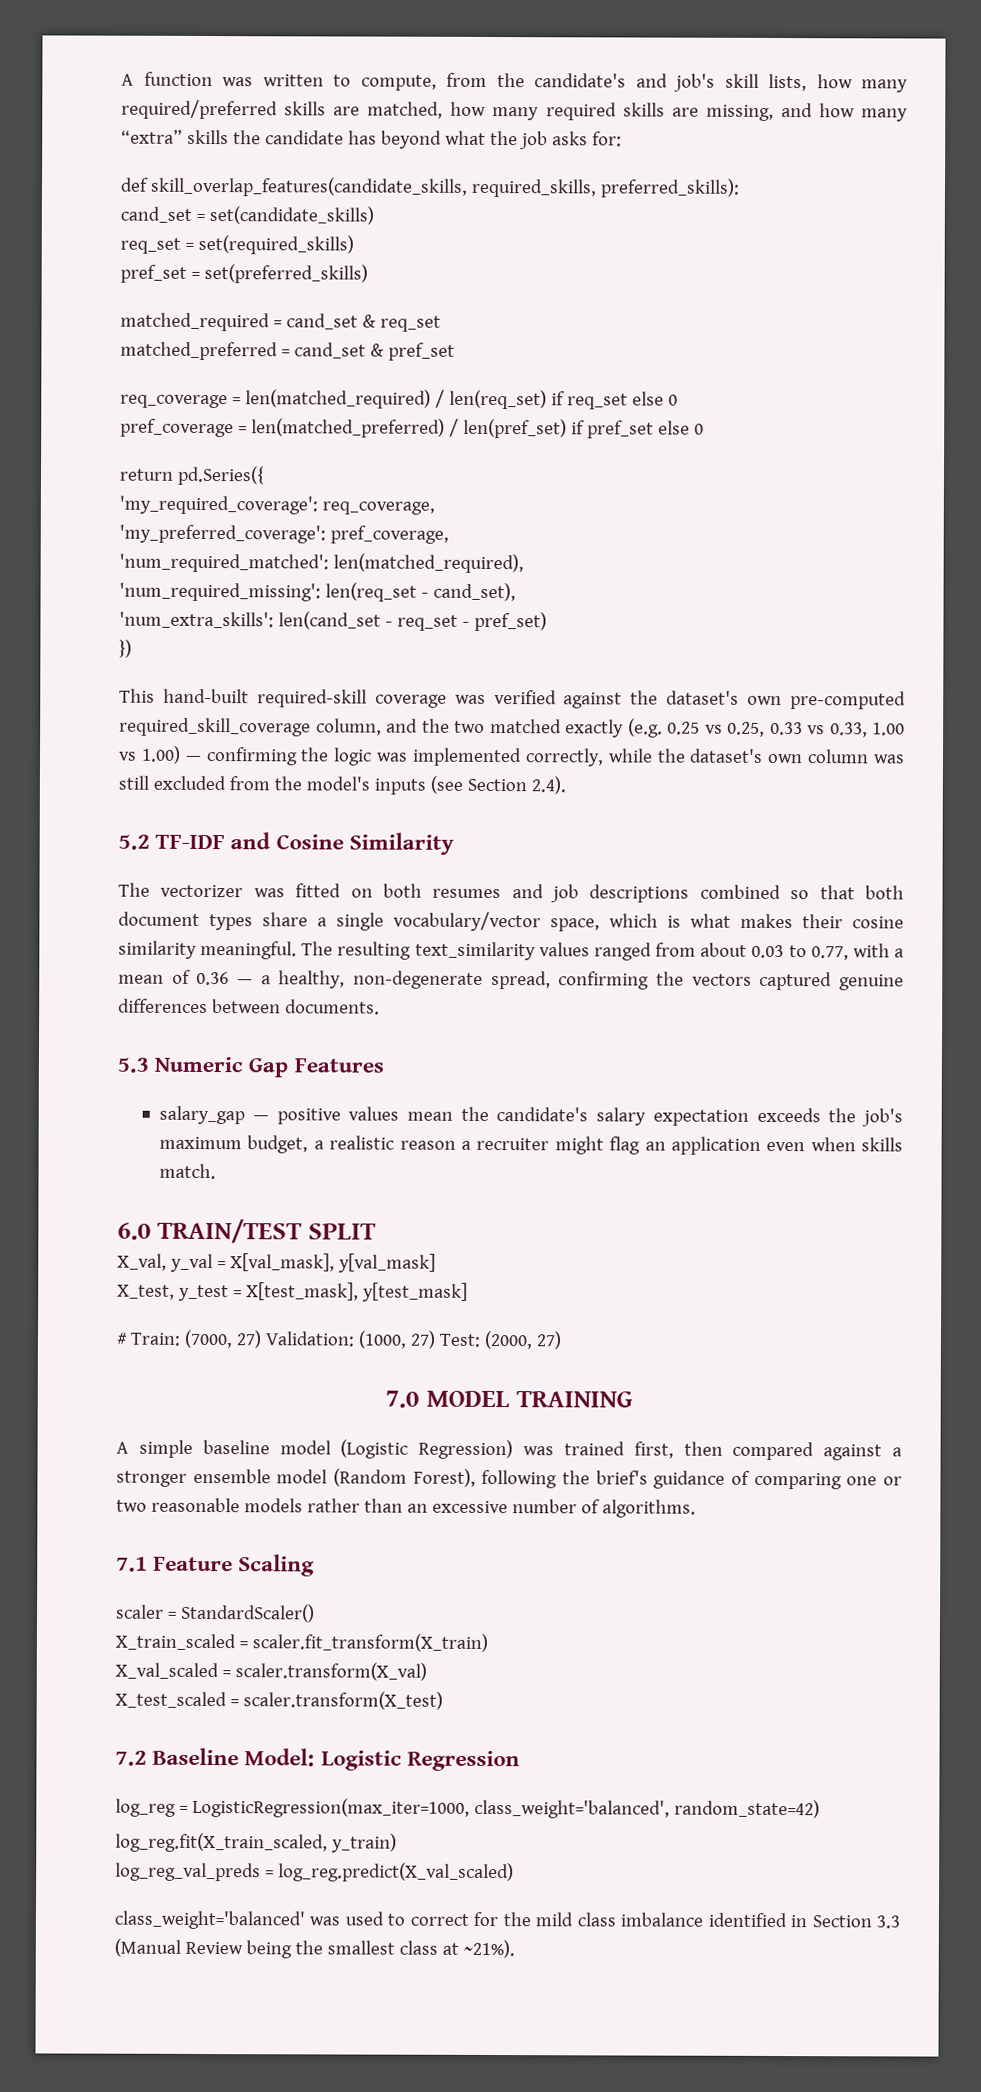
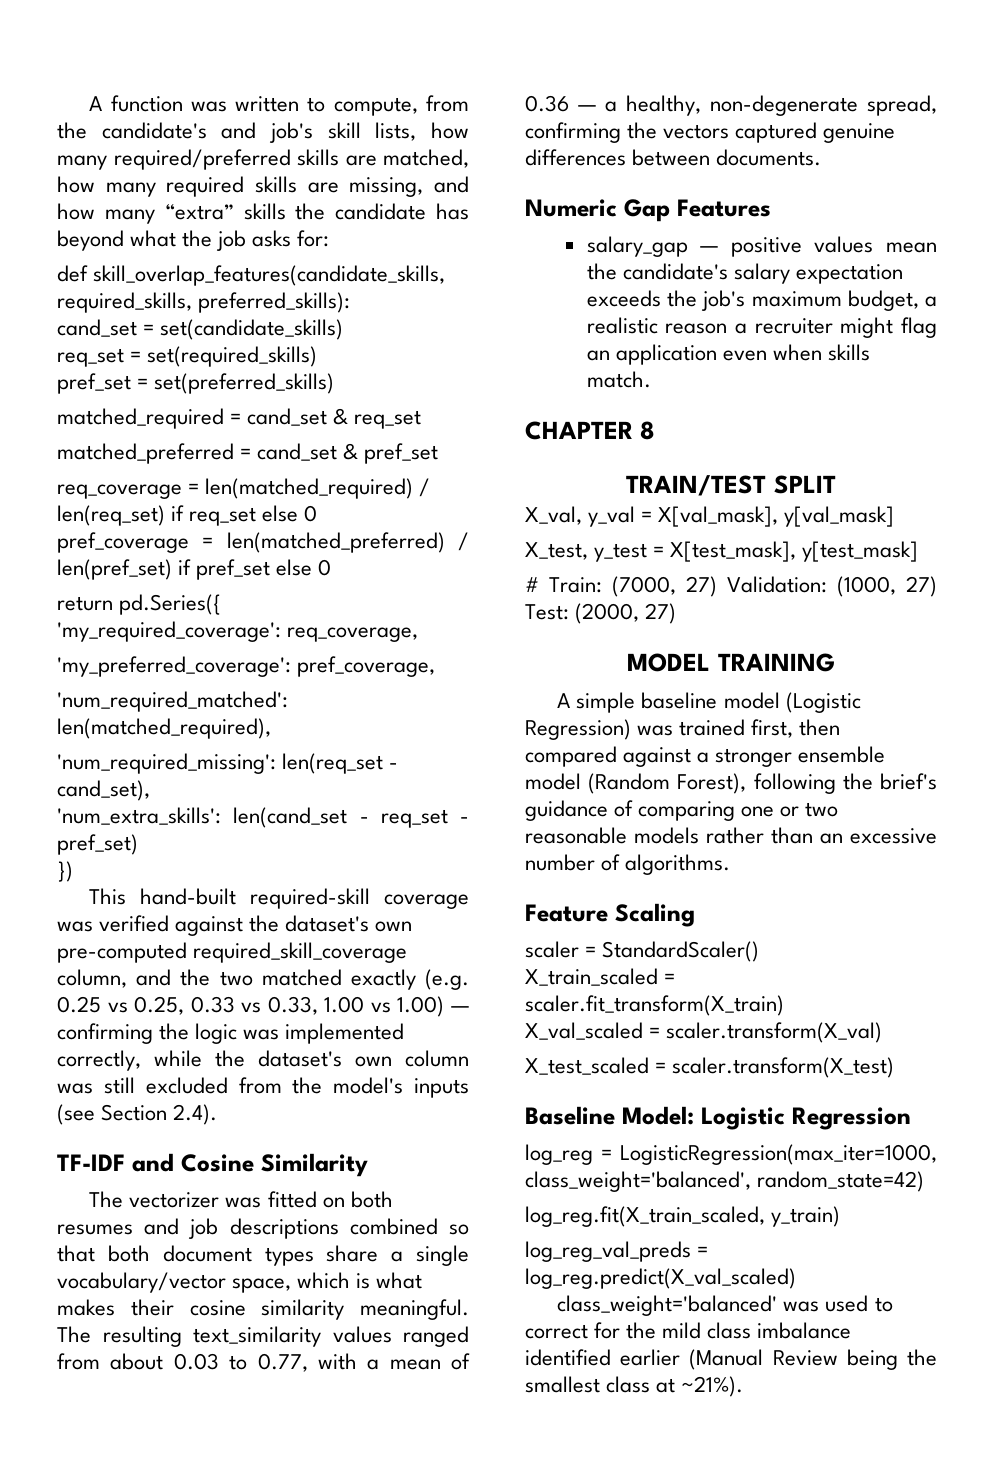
[118,834,150,850] 5.2 -> (218, 1114) none
[117,1057,149,1073] 5.3 -> (822, 157) none
[117,1222,151,1240] 6.0 -> [525,421,656,440] CHAPTER 8 //
[385,1390,420,1408] 7.0 -> (677, 613) none
[116,1556,148,1572] 7.1 -> (731, 864) none
[115,1750,147,1766] 7.2 -> (895, 1067) none
[790,1915,900,1929] in Section 3.3 -> [620,1349,681,1366] earlier

